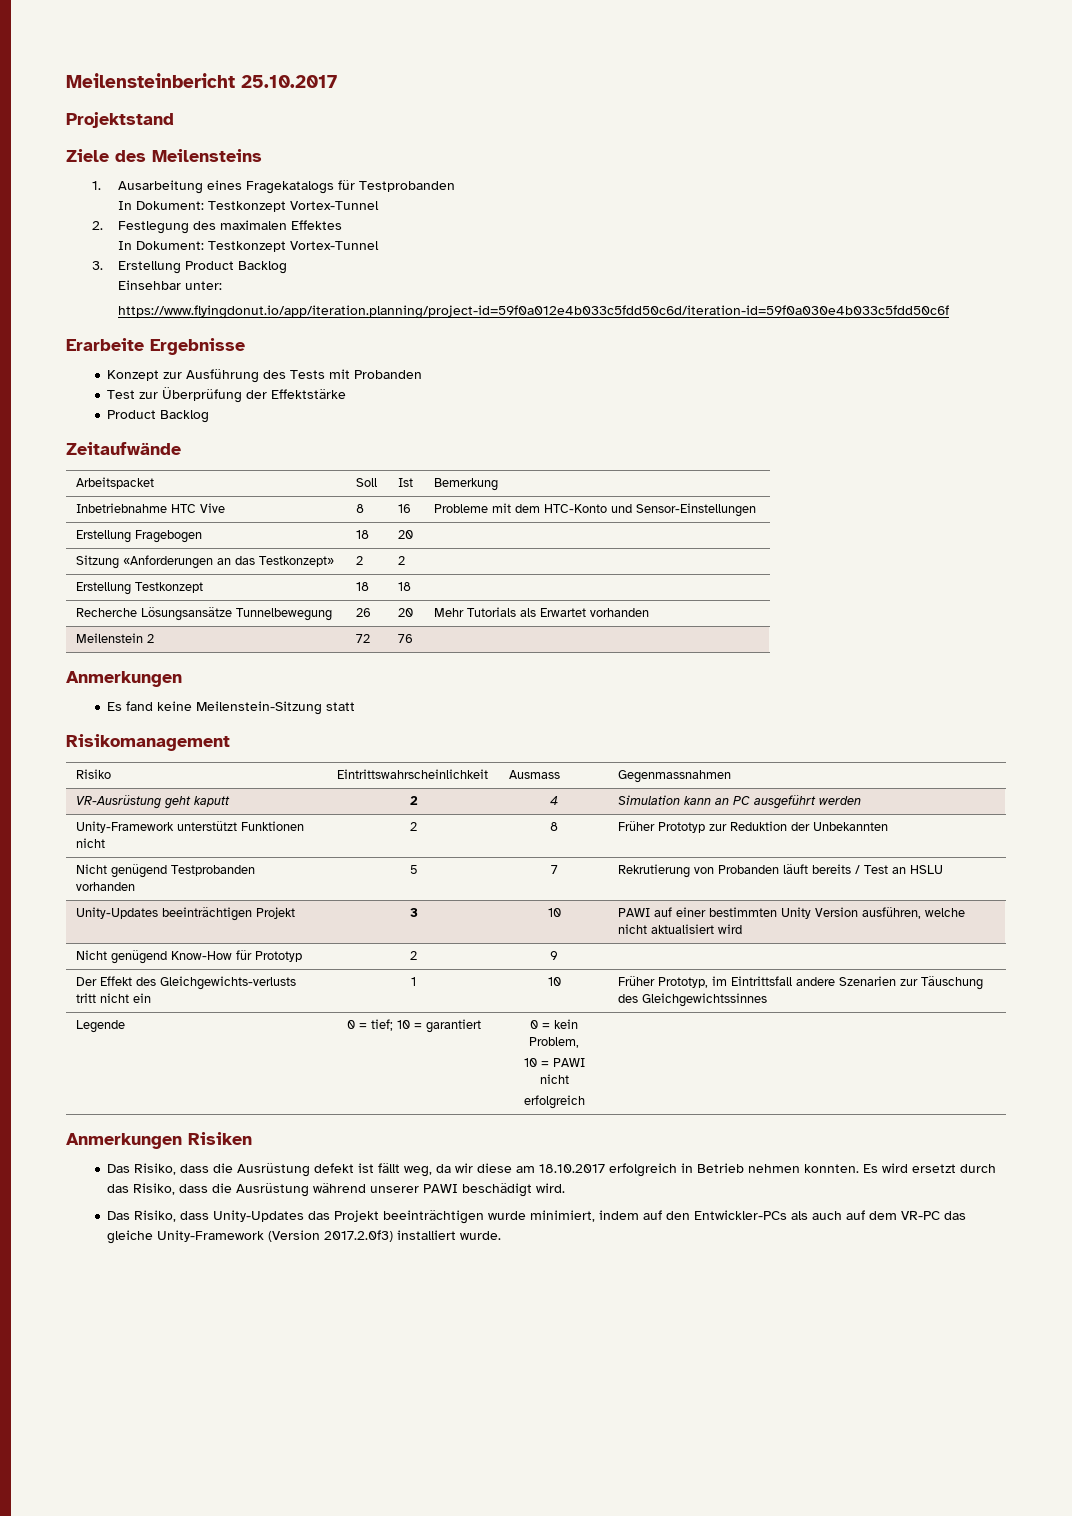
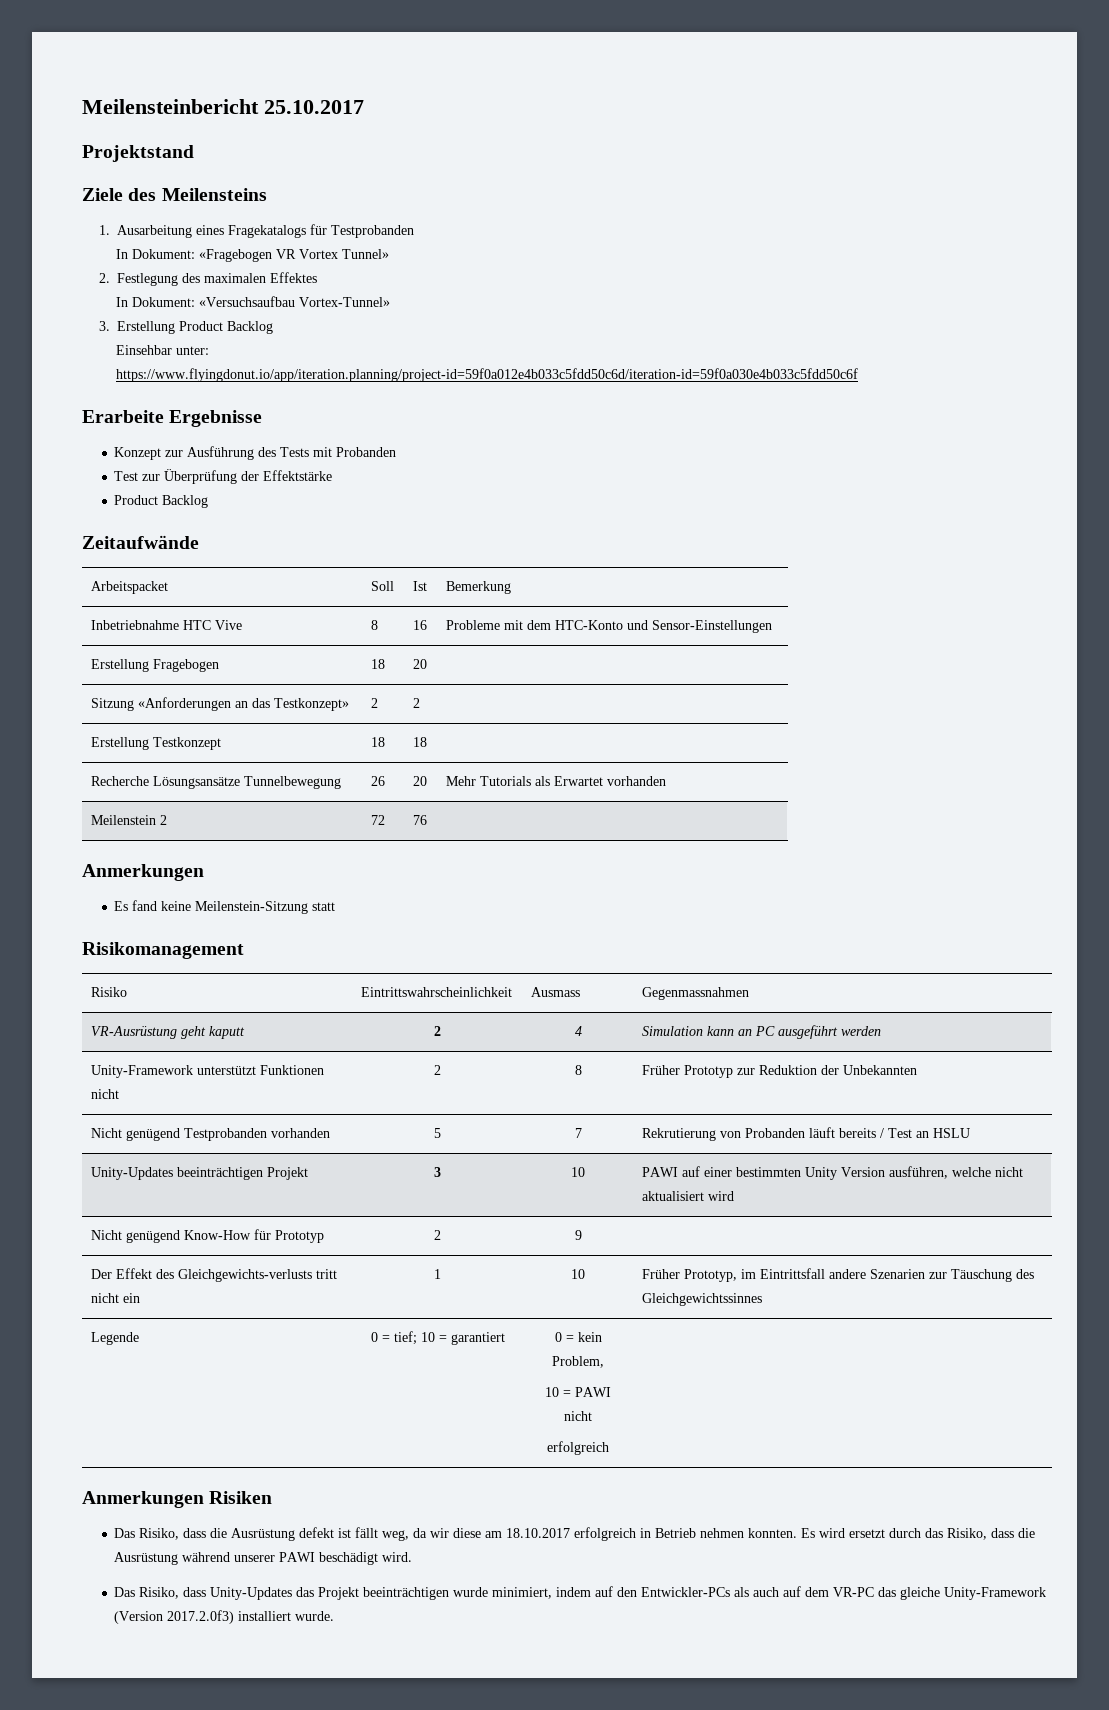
[207,201,379,212] Testkonzept Vortex-Tunnel -> [199,249,390,262] «Fragebogen VR Vortex Tunnel»
[207,241,379,252] Testkonzept Vortex-Tunnel -> [199,296,391,307] «Versuchsaufbau Vortex-Tunnel»

